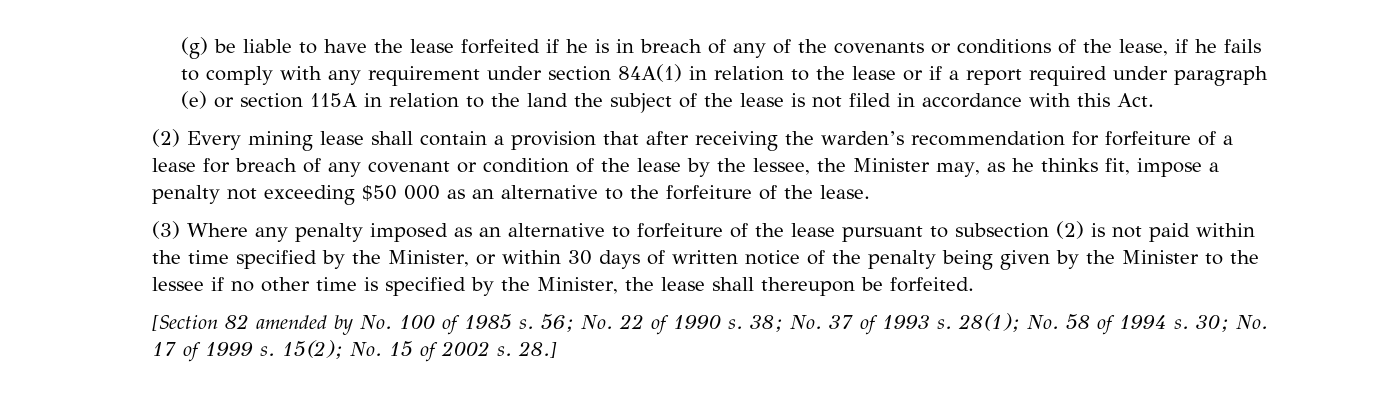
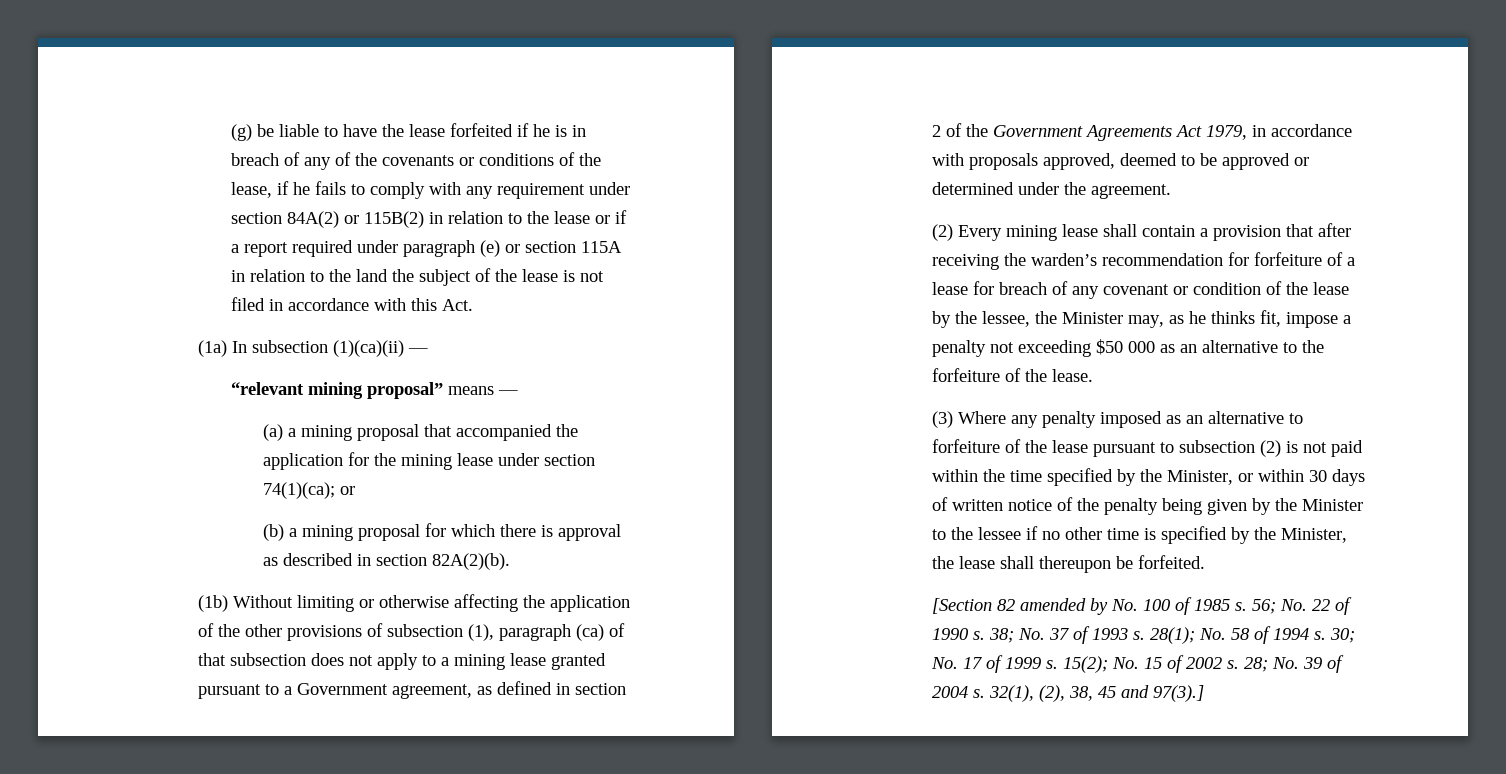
[618,64,683,82] 84A(1) -> [286,211,424,228] 84A(2) or 115B(2)
(1155, 100) none -> [198,340,429,357] [230,382,518,399] [262,424,578,441] [262,452,595,470] [262,482,355,499] [262,523,621,541] [262,553,510,570] [198,594,631,612] [198,623,626,641] [198,653,607,670] [198,681,627,699] [932,123,1353,141] [932,153,1310,170] [932,182,1172,199] // (1a) In subsection (1)(ca)(ii) — // “relevant mining proposal” means — // (a) a mining proposal that accompanied the application for the mining lease under section 74(1)(ca); or // (b) a mining proposal for which there is approval as described in section 82A(2)(b). // (1b) Without limiting or otherwise affecting the application of the other provisions of subsection (1), paragraph (ca) of that subsection does not apply to a mining lease granted pursuant to a Government agreement, as defined in section 2 of the Government Agreements Act 1979, in accordance with proposals approved, deemed to be approved or determined under the agreement.
[517,341,557,358] 28.] -> [1244,655,1345,673] [932,685,1205,702] 28; No. 39 of 2004 s. 32(1), (2), 38, 45 and 97(3).]

